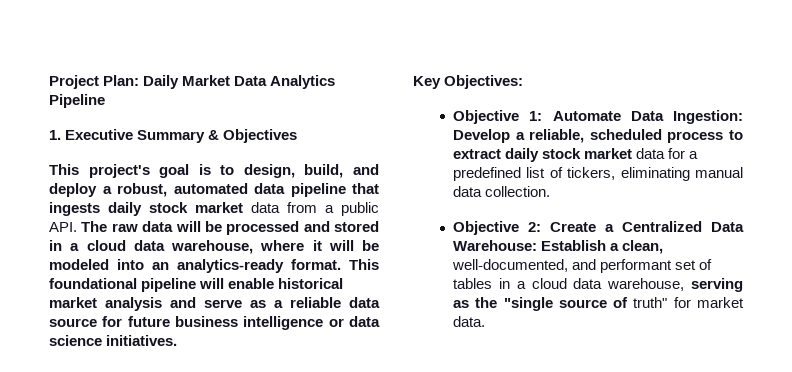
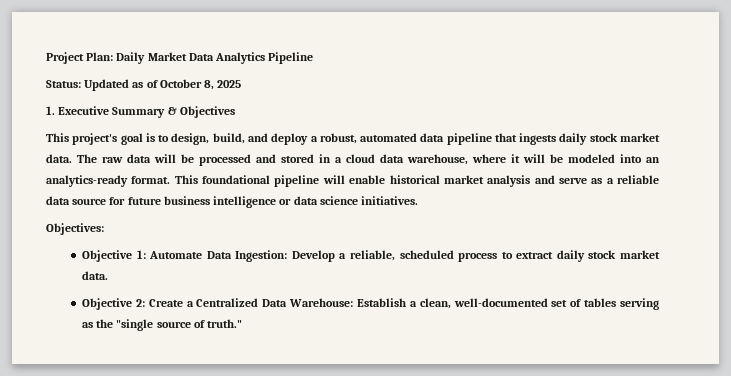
(105, 101) none -> [46,79,242,91] // Status: Updated as of October 8, 2025
[251,202,379,216] [49,222,77,232] data from a public API. -> [46,154,72,163] data.
[413,76,441,89] Key -> (419, 200) none
[636,148,699,159] [453,167,743,181] [453,186,551,197] data for a predefined list of tickers, eliminating manual data collection. -> [81,271,108,280] data.
[452,259,713,273] [453,278,685,291] well-documented, and performant set of tables in a cloud data warehouse, -> [453,298,617,307] well-documented set of tables
[633,297,744,308] [453,316,486,327] truth" for market data. -> [207,319,243,328] truth."

